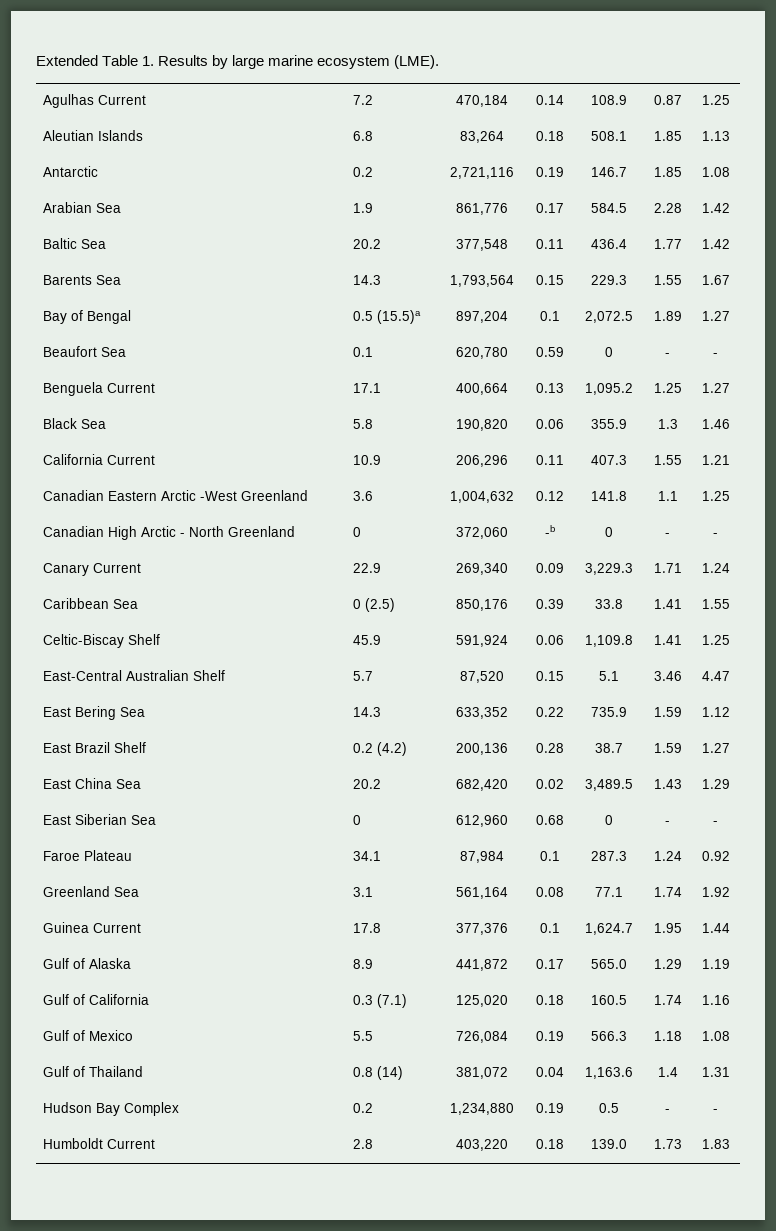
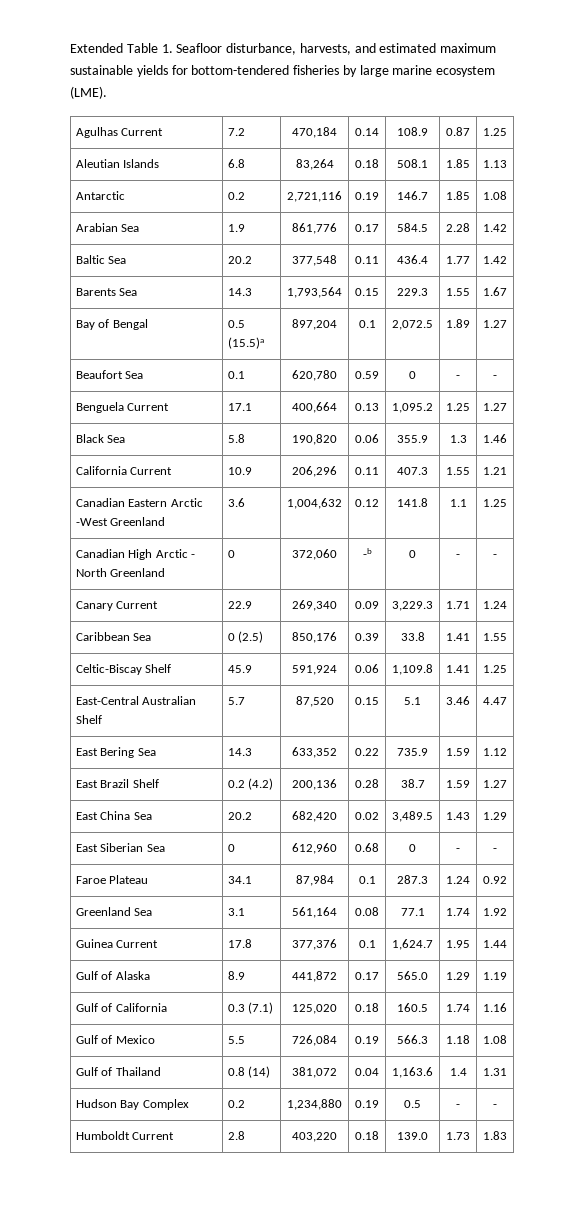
[158,55,209,66] Results -> [176,43,497,55] [70,65,340,77] Seafloor disturbance, harvests, and estimated maximum sustainable yields for bottom-tendered fisheries

